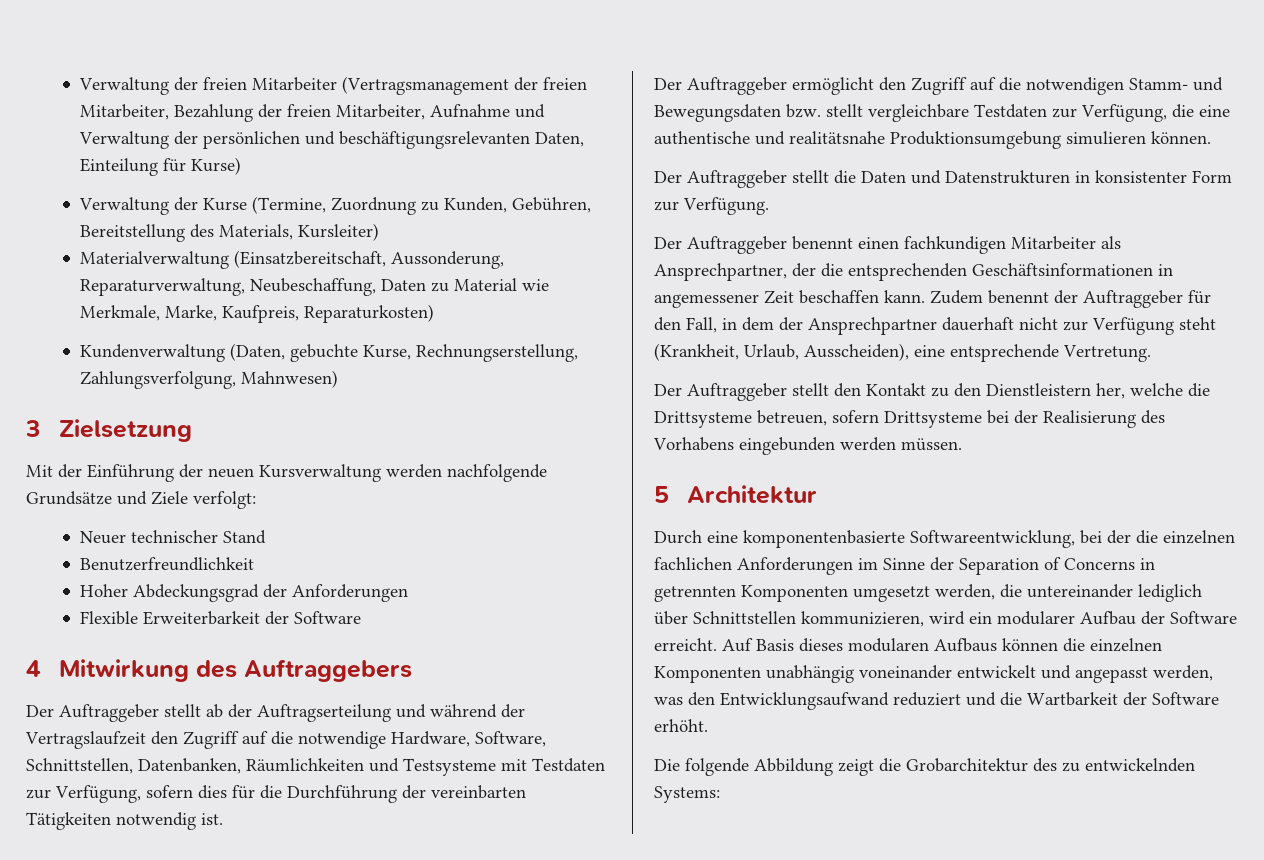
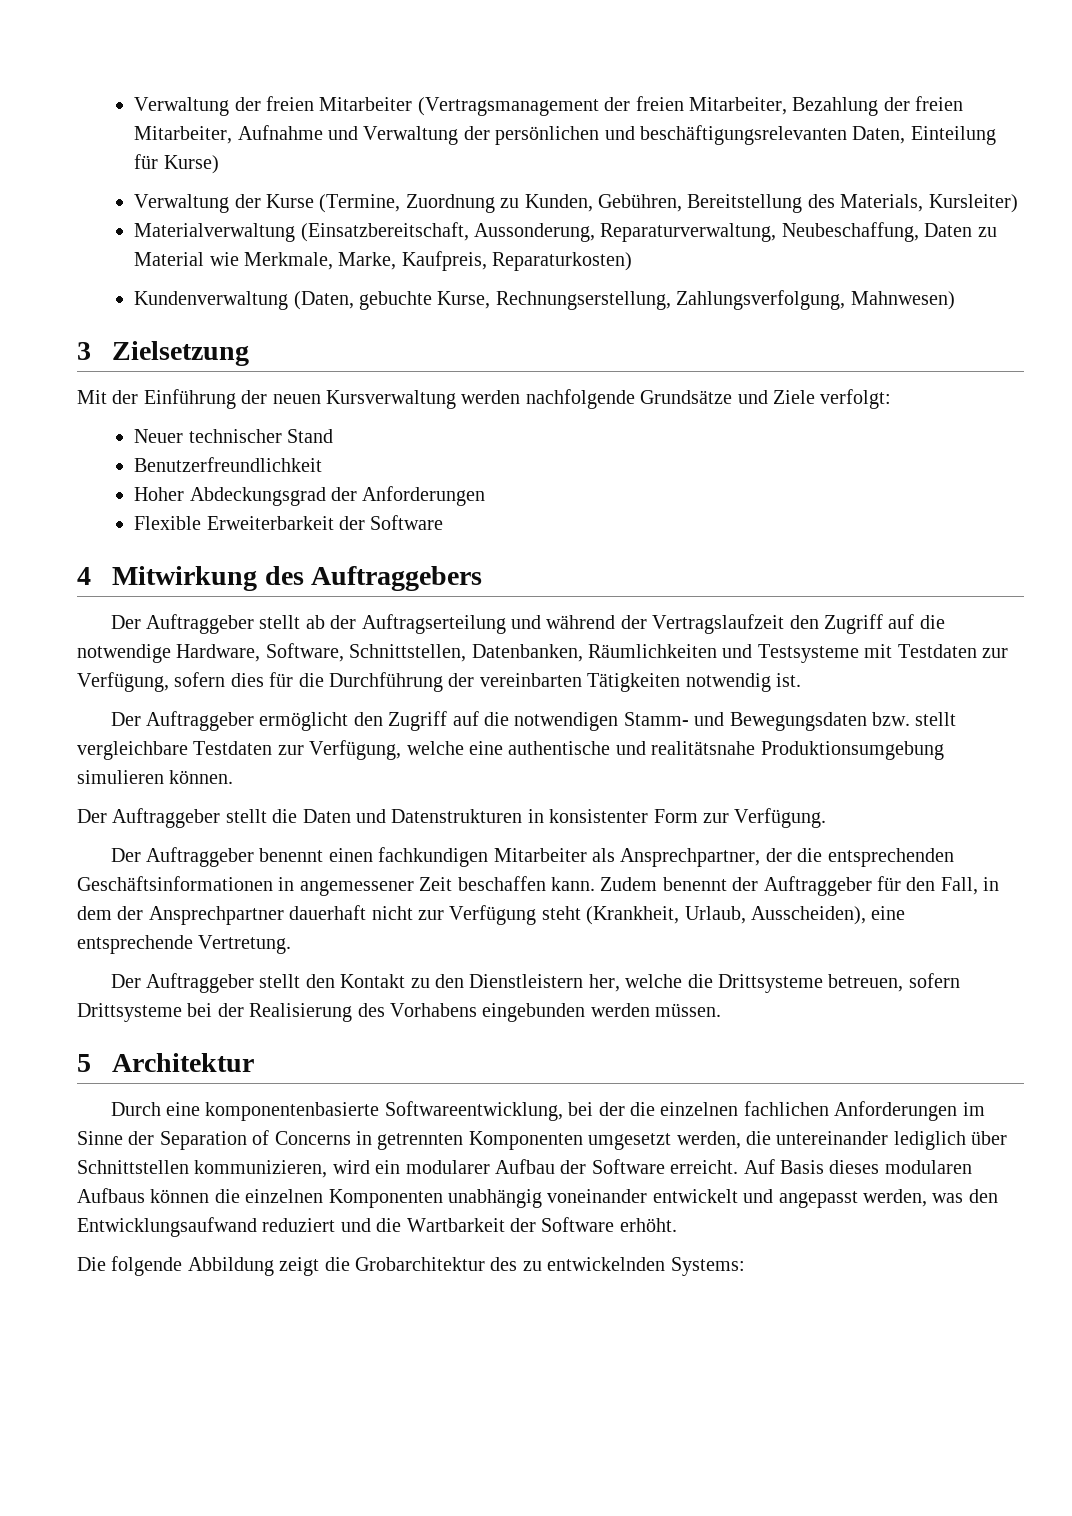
[1172,104,1194,118] die -> [406,741,464,755] welche

